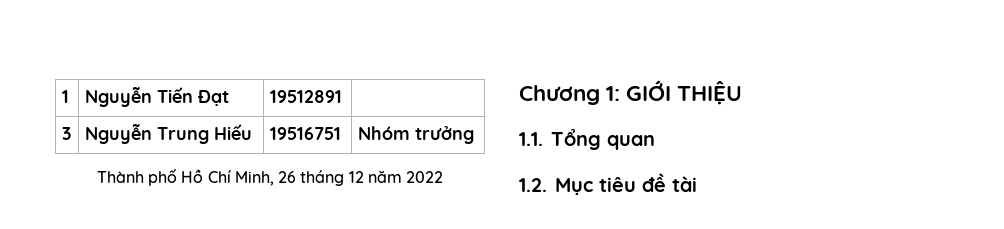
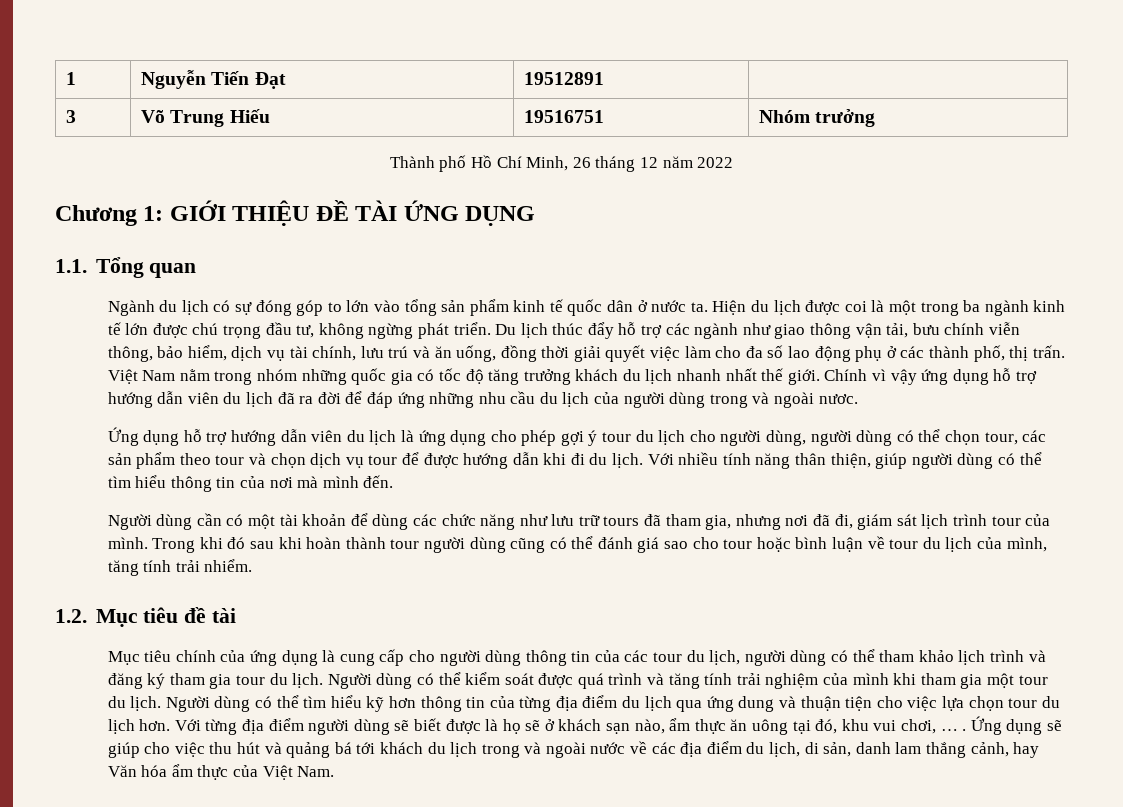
[84,124,152,144] Nguyễn -> [141,110,166,123] Võ
(743, 93) none -> [315,200,536,226] ĐỀ TÀI ỨNG DỤNG
(655, 142) none -> [107,299,1066,316] [107,322,1020,339] [107,345,1065,362] [107,368,1037,385] [107,391,858,408] [107,427,1047,446] [107,452,1042,469] [107,475,394,492] [107,513,1051,530] [107,536,1047,553] [107,559,253,576] // Ngành du lịch có sự đóng góp to lớn vào tổng sản phẩm kinh tế quốc dân ở nước ta. Hiện du lịch được coi là một trong ba ngành kinh tế lớn được chú trọng đầu tư, không ngừng phát triển. Du lịch thúc đẩy hỗ trợ các ngành như giao thông vận tải, bưu chính viễn thông, bảo hiểm, dịch vụ tài chính, lưu trú và ăn uống, đồng thời giải quyết việc làm cho đa số lao động phụ ở các thành phố, thị trấn. Việt Nam nằm trong nhóm những quốc gia có tốc độ tăng trưởng khách du lịch nhanh nhất thế giới. Chính vì vậy ứng dụng hỗ trợ hướng dẫn viên du lịch đã ra đời để đáp ứng những nhu cầu du lịch của người dùng trong và ngoài nươc. // Ứng dụng hỗ trợ hướng dẫn viên du lịch là ứng dụng cho phép gợi ý tour du lịch cho người dùng, người dùng có thể chọn tour, các sản phẩm theo tour và chọn dịch vụ tour để được hướng dẫn khi đi du lịch. Với nhiều tính năng thân thiện, giúp người dùng có thể tìm hiểu thông tin của nơi mà mình đến. // Người dùng cần có một tài khoản để dùng các chức năng như lưu trữ tours đã tham gia, nhưng nơi đã đi, giám sát lịch trình tour của mình. Trong khi đó sau khi hoàn thành tour người dùng cũng có thể đánh giá sao cho tour hoặc bình luận về tour du lịch của mình, tăng tính trải nhiểm.
(697, 184) none -> [107,649,1046,666] [107,672,1048,689] [107,695,1060,712] [107,716,1062,735] [107,741,1040,758] [107,764,335,780] // Mục tiêu chính của ứng dụng là cung cấp cho người dùng thông tin của các tour du lịch, người dùng có thể tham khảo lịch trình và đăng ký tham gia tour du lịch. Người dùng có thể kiểm soát được quá trình và tăng tính trải nghiệm của mình khi tham gia một tour du lịch. Người dùng có thể tìm hiểu kỹ hơn thông tin của từng địa điểm du lịch qua ứng dung và thuận tiện cho việc lựa chọn tour du lịch hơn. Với từng địa điểm người dùng sẽ biết được là họ sẽ ở khách sạn nào, ẩm thực ăn uông tại đó, khu vui chơi, … . Ứng dụng sẽ giúp cho việc thu hút và quảng bá tới khách du lịch trong và ngoài nước về các địa điểm du lịch, di sản, danh lam thắng cảnh, hay Văn hóa ẩm thực của Việt Nam.

